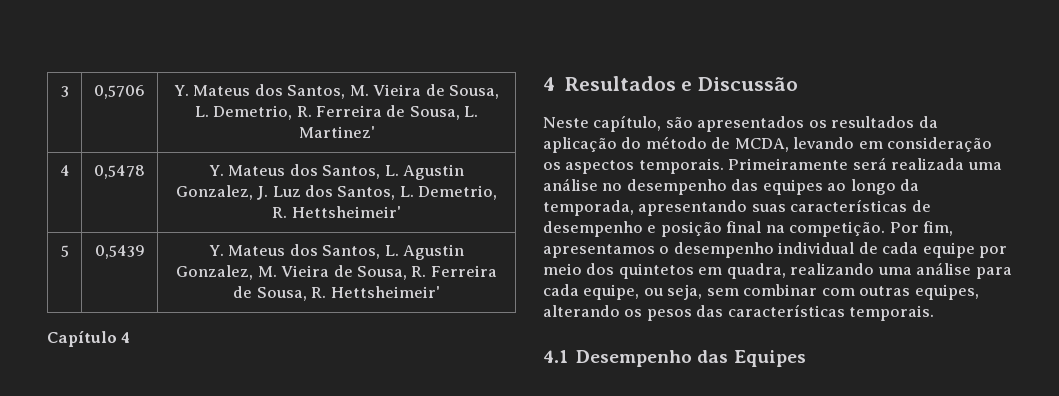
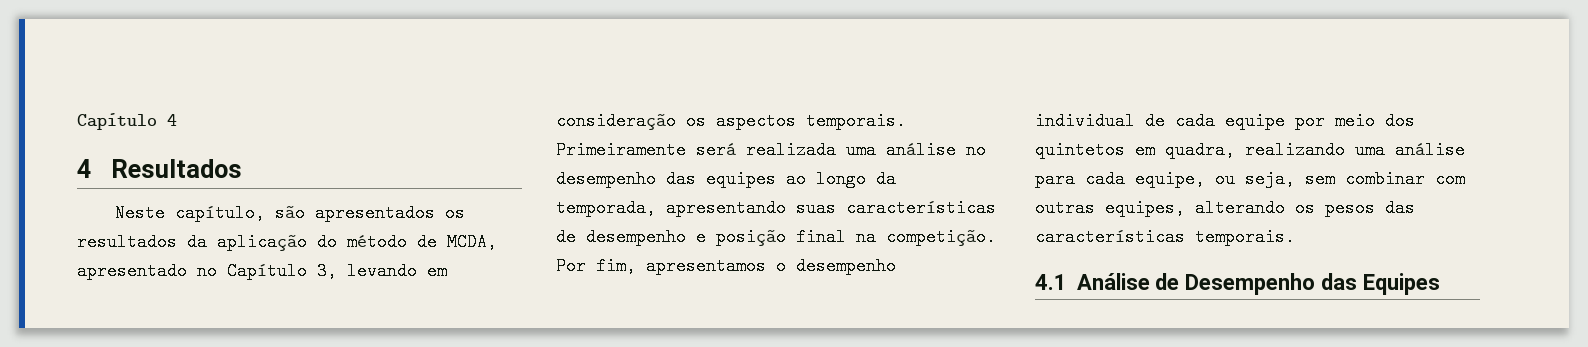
[60,86,69,97] [94,85,145,99] [173,84,500,99] [194,105,479,120] [298,126,375,138] [59,165,70,176] [94,165,145,179] [208,164,465,180] [175,185,498,200] [272,206,401,218] [60,245,69,257] [94,245,145,259] [208,244,465,260] [176,265,497,280] [233,286,440,301] 3 | 0,5706 | Y. Mateus dos Santos, M. Vieira de Sousa, L. Demetrio, R. Ferreira de Sousa, L. Martinez' // 4 | 0,5478 | Y. Mateus dos Santos, L. Agustin Gonzalez, J. Luz dos Santos, L. Demetrio, R. Hettsheimeir' // 5 | 0,5439 | Y. Mateus dos Santos, L. Agustin Gonzalez, M. Vieira de Sousa, R. Ferreira de Sousa, R. Hettsheimeir' // -> (77, 121) none
[681,77,799,91] e Discussão -> (243, 168) none
(789, 145) none -> [77,262,337,280] apresentado no Capítulo 3,
(568, 356) none -> [1076,273,1180,290] Análise de

